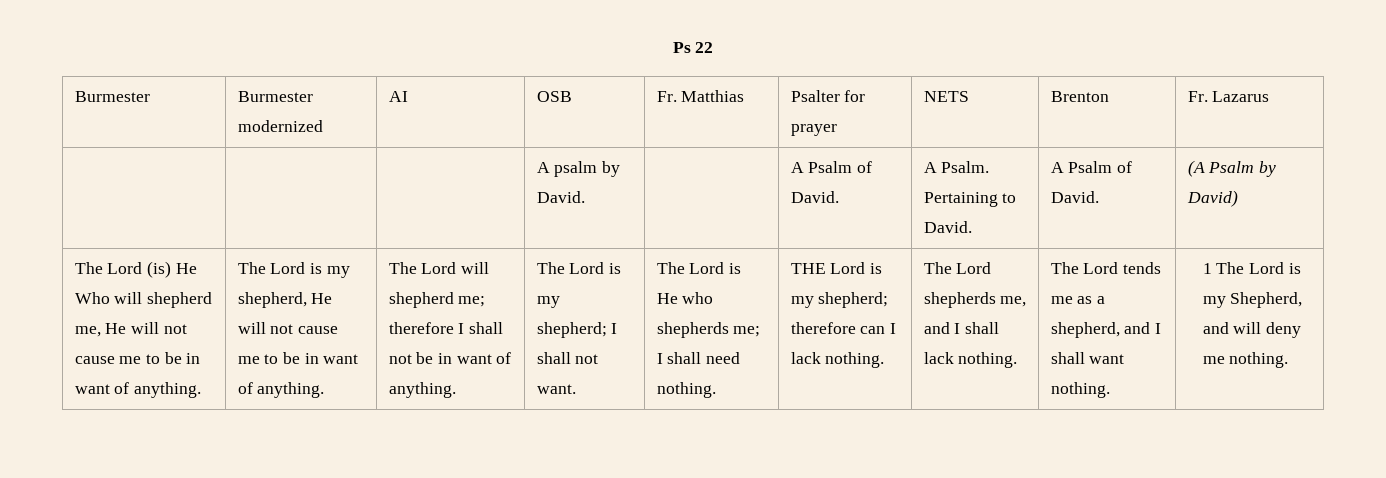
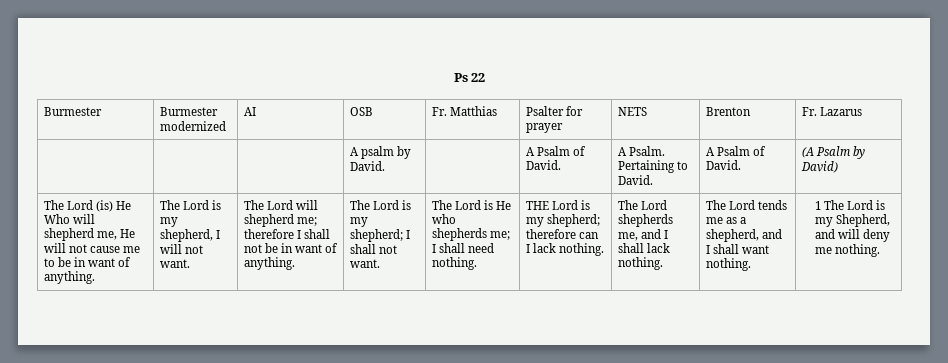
[311,293,333,304] [237,322,338,334] [237,352,359,364] [237,382,325,398] He will not cause me to be in want of anything. -> [216,230,221,239] [159,244,204,254] [159,259,190,268] I will not want.

